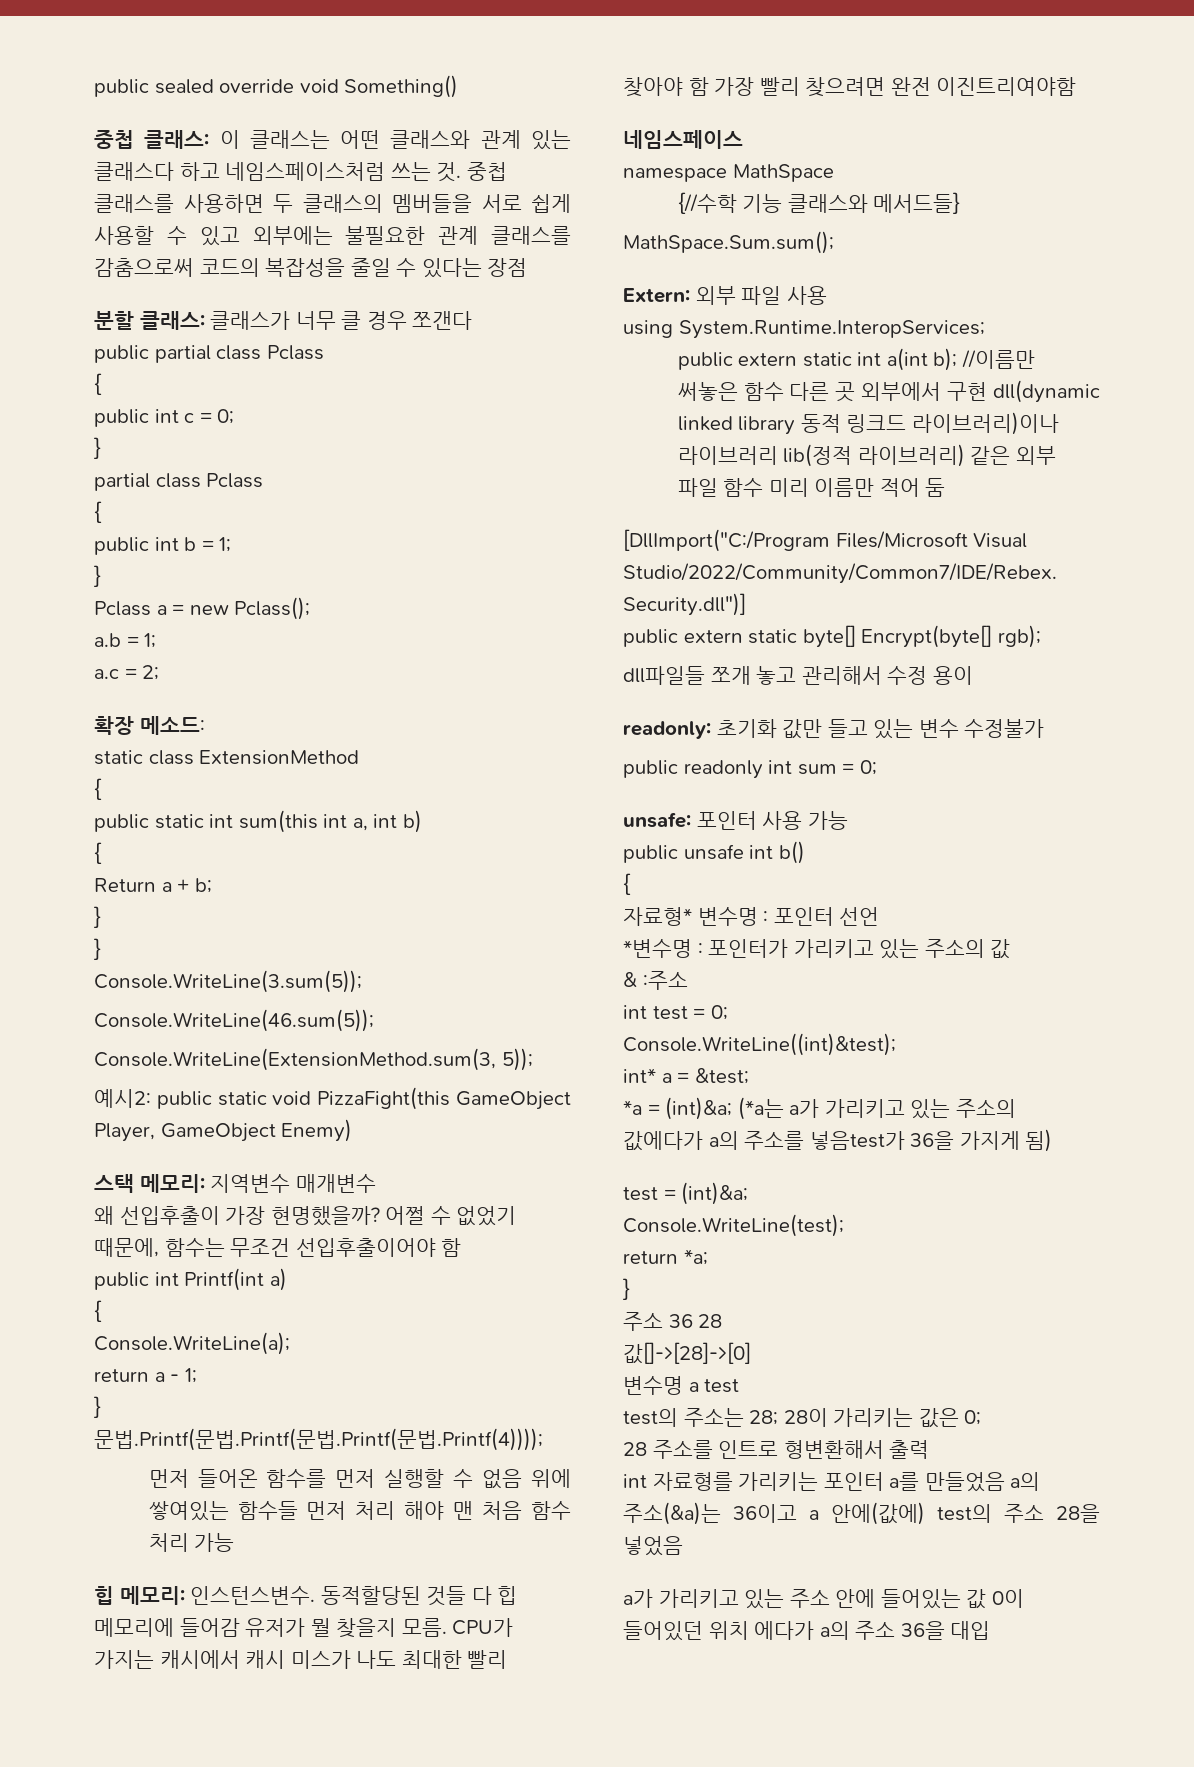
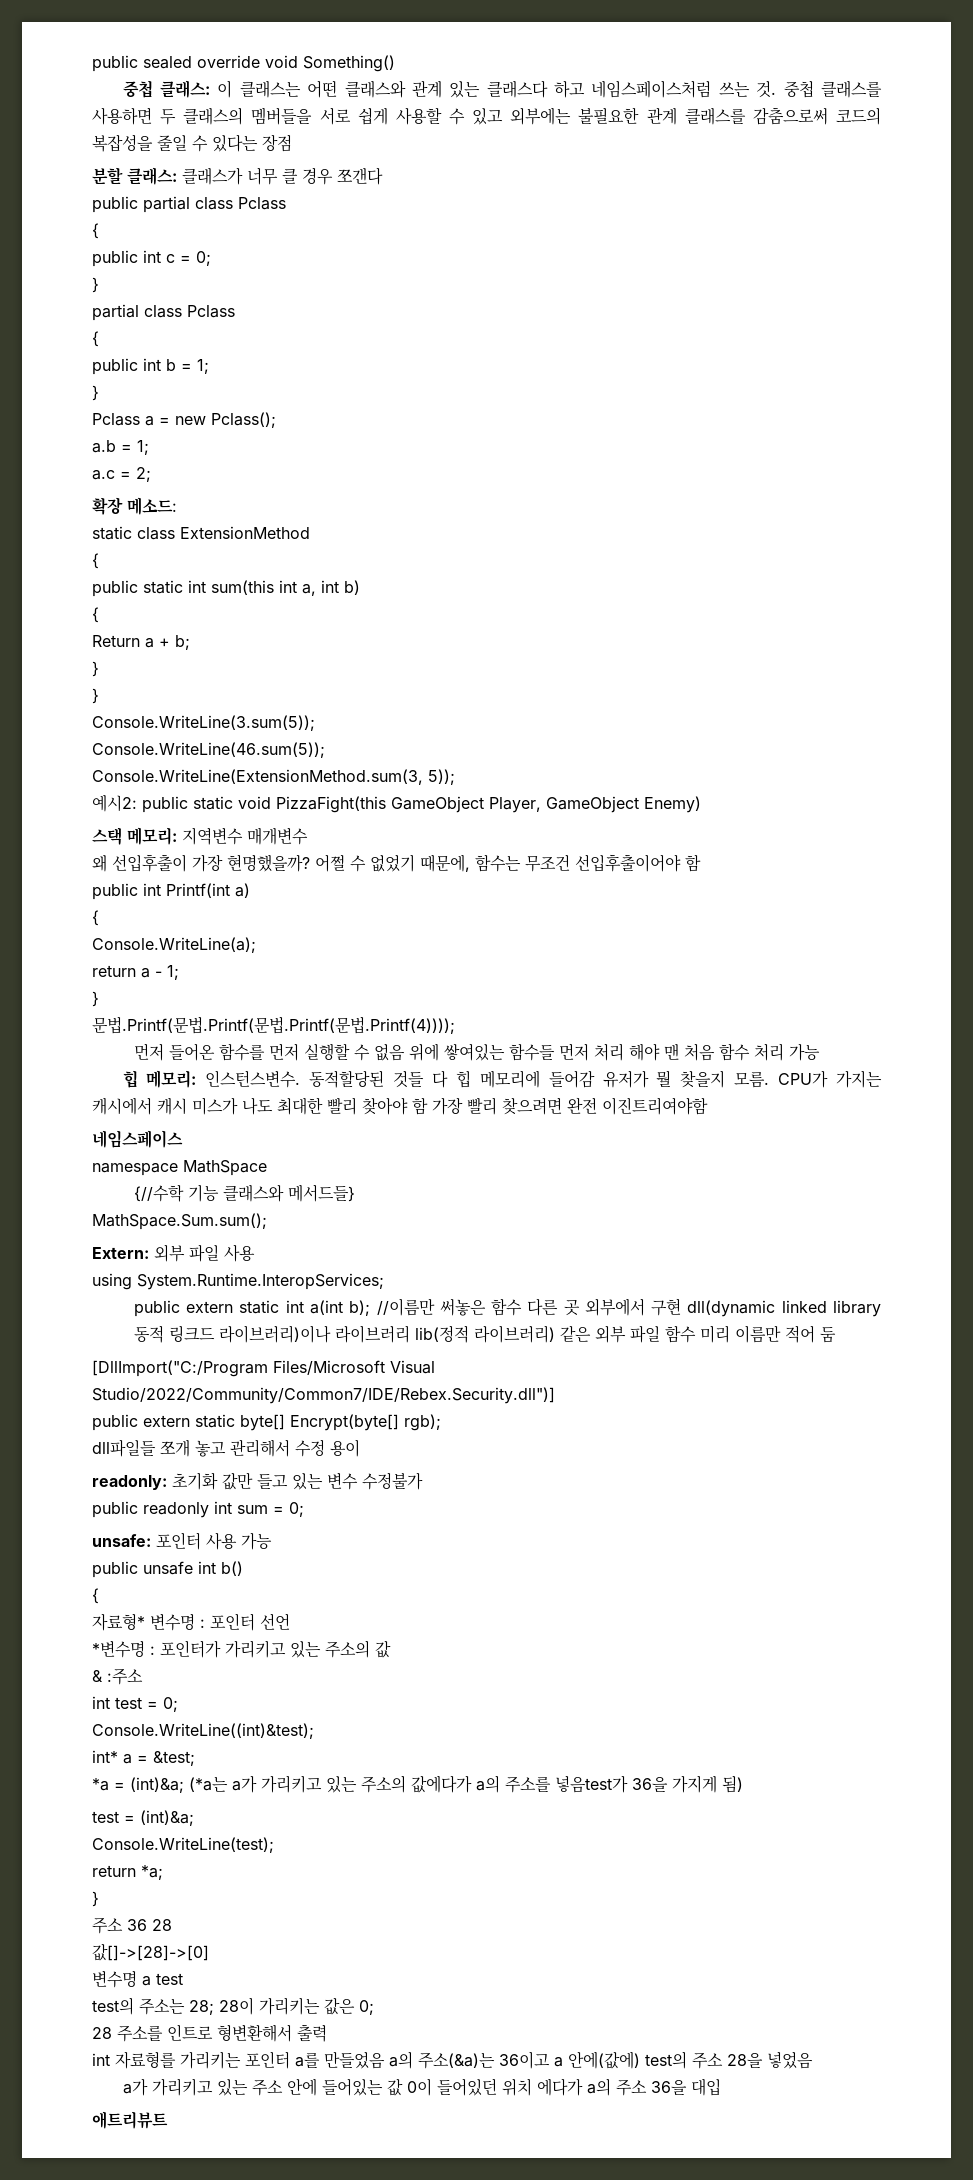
(991, 1630) none -> [92,2111,168,2129] // 애트리뷰트

